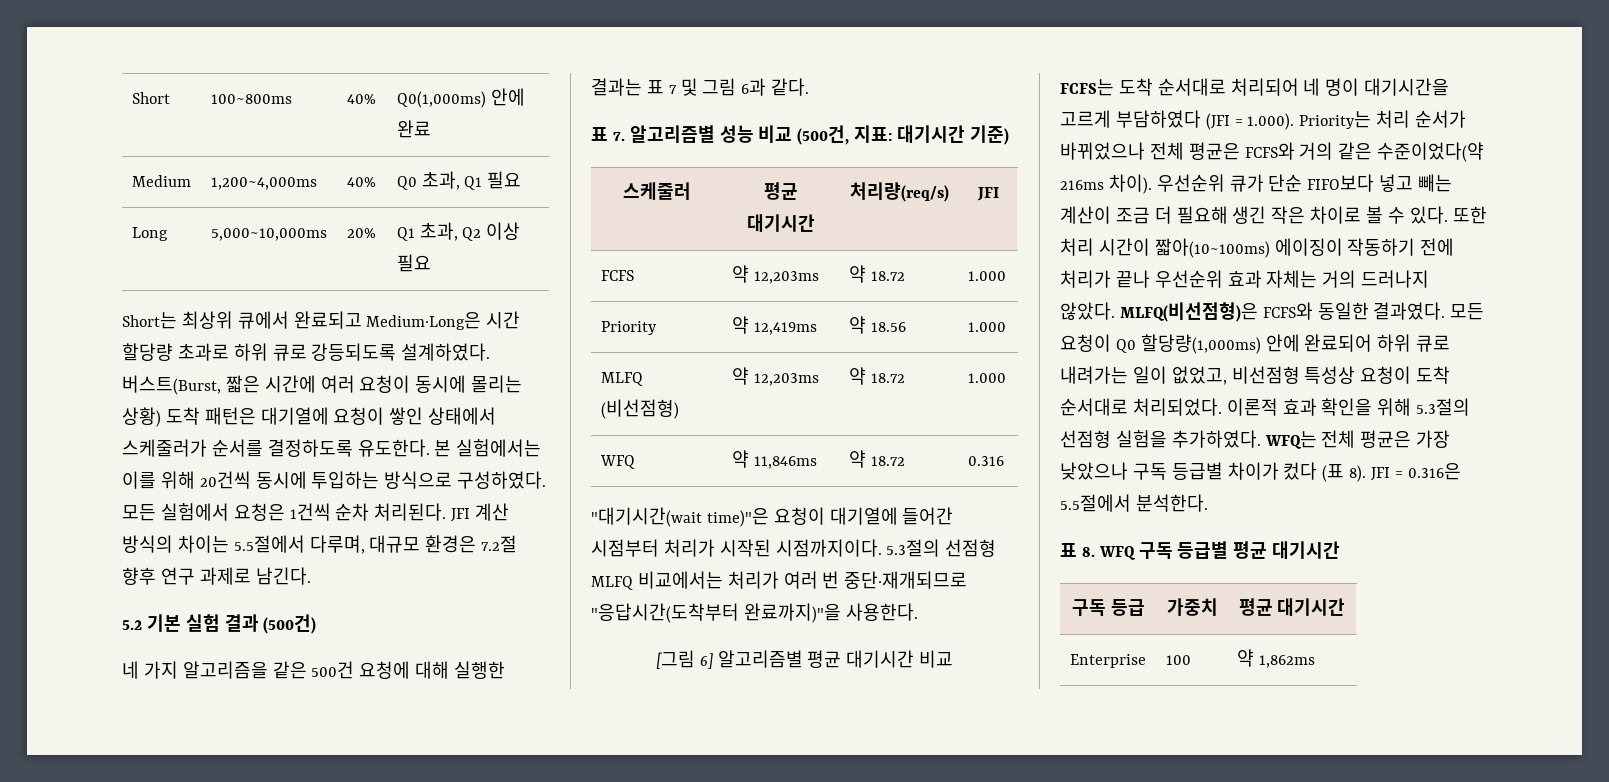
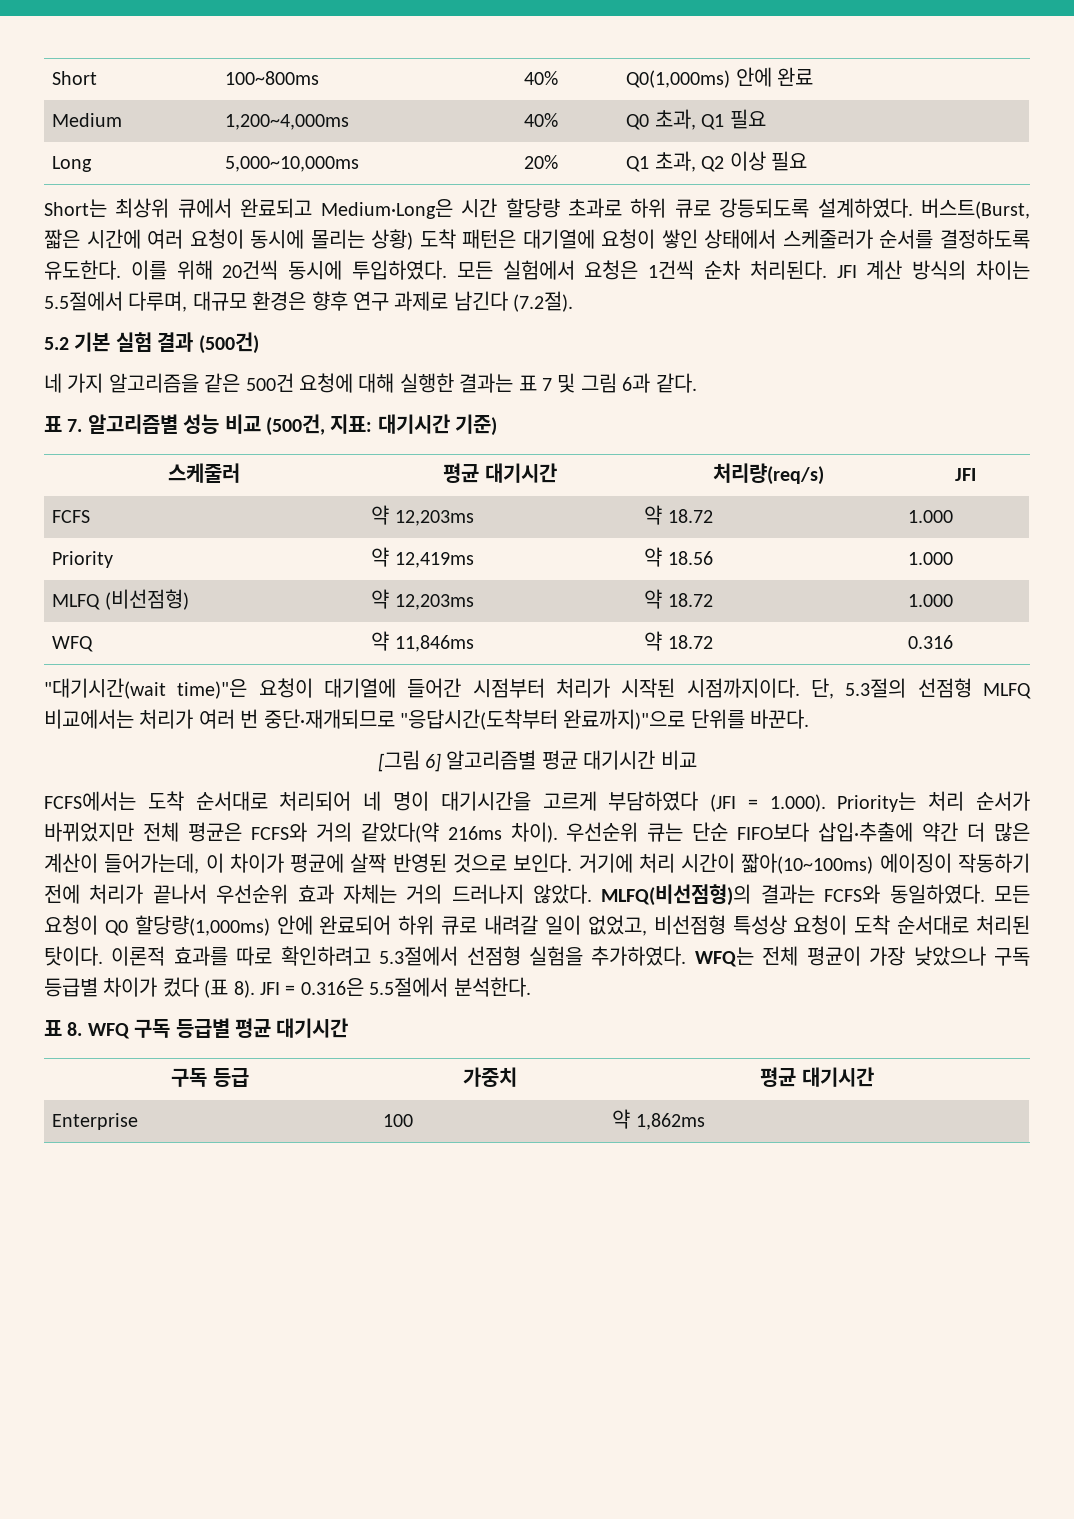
[434,439,542,457] 본 실험에서는 -> (121, 270) none
[311,471,547,489] 투입하는 방식으로 구성하였다. -> [352,260,448,280] 투입하였다.
[481,535,518,553] 7.2절 -> (307, 301) none
[255,567,311,585] 남긴다. -> [453,291,574,312] 남긴다 (7.2절).
(882, 548) none -> [811,678,834,699] 단,
[743,603,918,623] 완료까지)"을 사용한다. -> [563,709,810,730] 완료까지)"으로 단위를 바꾼다.
[1060,79,1114,96] FCFS는 -> [44,791,136,811] FCFS에서는
[1060,142,1145,160] 바뀌었으나 -> [44,822,134,842] 바뀌었지만
[1338,142,1485,162] 같은 수준이었다(약 -> [360,822,439,843] 같았다(약
[1229,174,1264,192] 큐가 -> [647,823,684,842] 큐는
[1379,174,1453,192] [1060,206,1487,224] 넣고 빼는 계산이 조금 더 필요해 생긴 작은 차이로 볼 수 있다. 또한 -> [818,822,1030,842] [44,853,633,874] 삽입·추출에 약간 더 많은 계산이 들어가는데, 이 차이가 평균에 살짝 반영된 것으로 보인다. 거기에
[1115,270,1150,288] 끝나 -> [152,884,207,904] 끝나서
[1119,302,1446,322] MLFQ(비선점형)은 FCFS와 동일한 결과였다. -> [601,884,985,906] MLFQ(비선점형)의 결과는 FCFS와 동일하였다.
[1060,366,1128,384] 내려가는 -> [484,915,539,935] 내려갈
[1132,398,1471,416] 처리되었다. 이론적 효과 확인을 위해 5.3절의 -> [976,915,1030,935] [44,946,459,966] 처리된 탓이다. 이론적 효과를 따로 확인하려고 5.3절에서
[1360,430,1412,448] 평균은 -> [806,946,861,966] 평균이

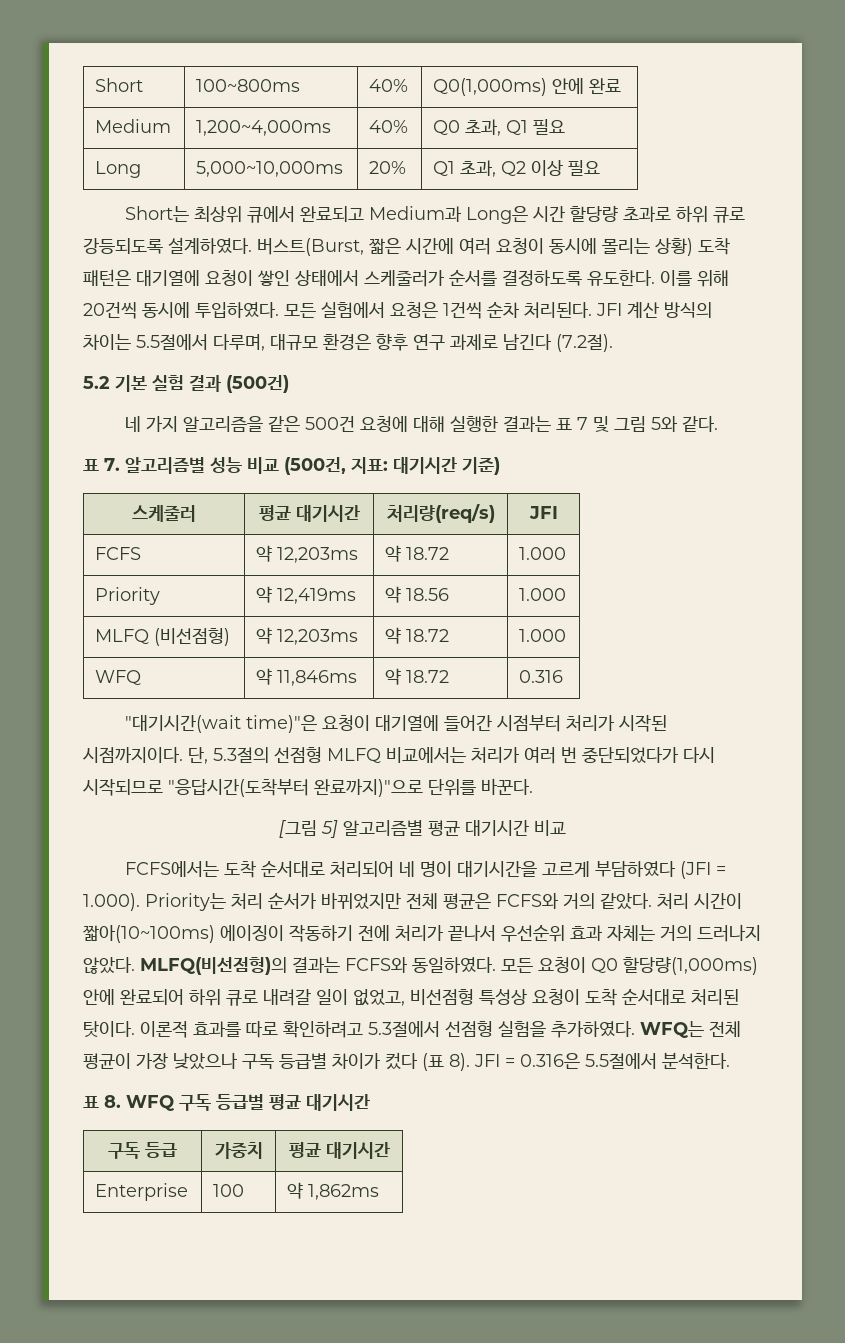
[320,199,453,219] Medium·Long은 -> [368,206,528,224] Medium과 Long은
[622,373,651,393] 6과 -> [650,416,678,432] 5와
[263,709,395,729] 중단·재개되므로 -> [582,747,715,764] [83,778,163,796] 중단되었다가 다시 시작되므로
[424,753,441,772] 6] -> [321,820,338,838] 5]
[360,822,1030,843] [44,853,633,874] 같았다(약 216ms 차이). 우선순위 큐는 단순 FIFO보다 삽입·추출에 약간 더 많은 계산이 들어가는데, 이 차이가 평균에 살짝 반영된 것으로 보인다. 거기에 -> [600,893,652,910] 같았다.

